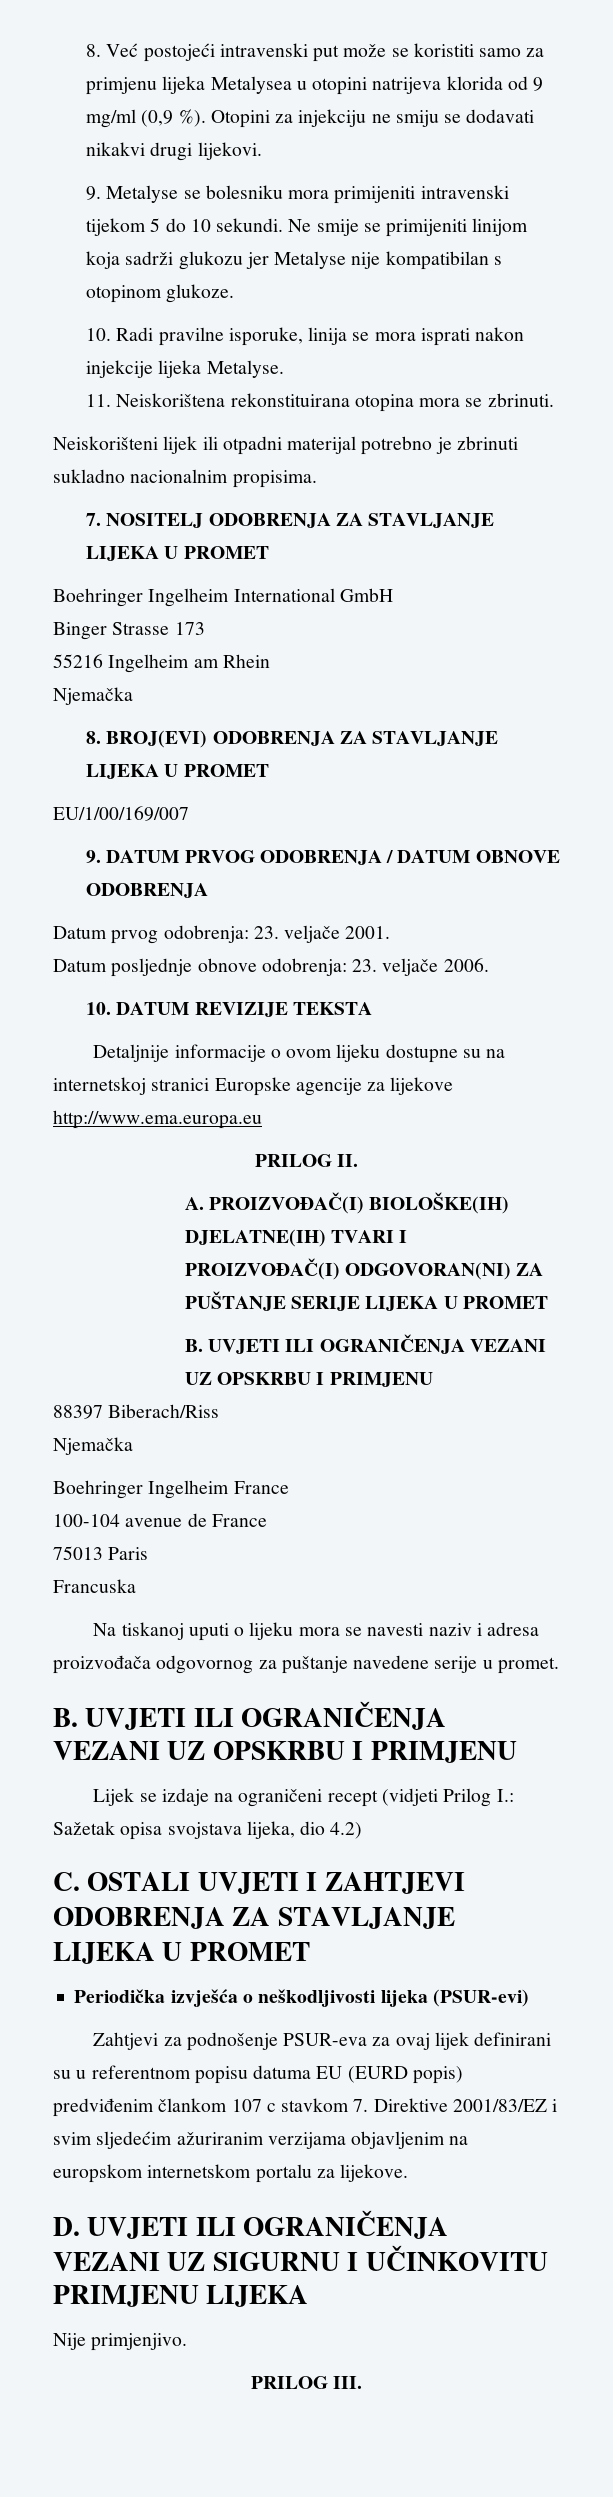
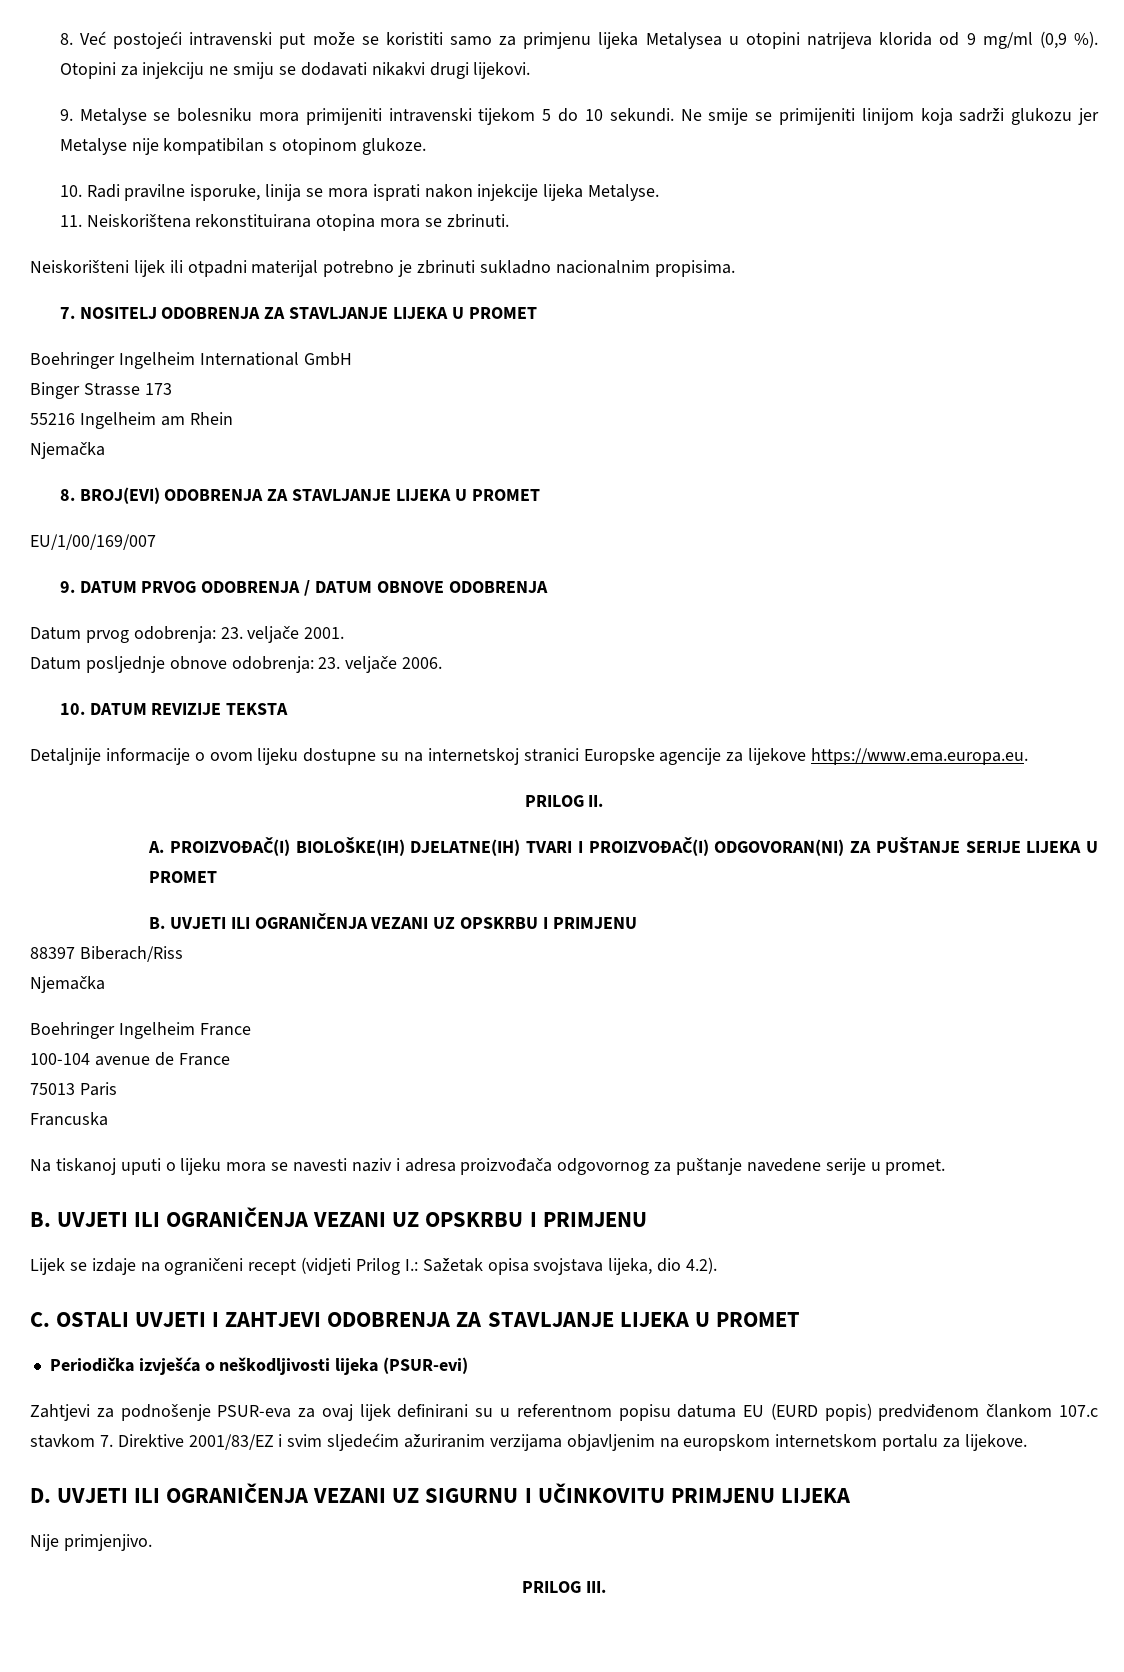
[53,1110,262,1129] http://www.ema.europa.eu -> [811,748,1029,765] https://www.ema.europa.eu.
[330,1822,363,1839] 4.2) -> [686,1257,718,1274] 4.2).
[53,2098,276,2117] predviđenim člankom 107 c -> [878,1404,1099,1421] predviđenom člankom 107.c

